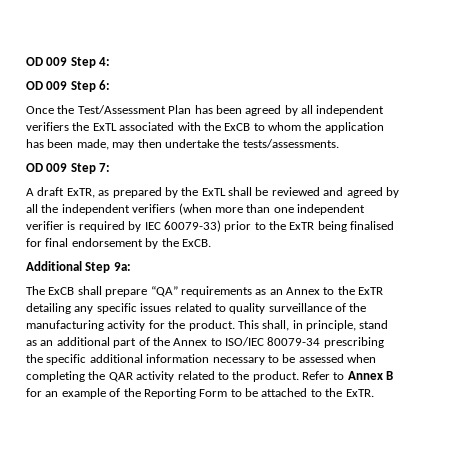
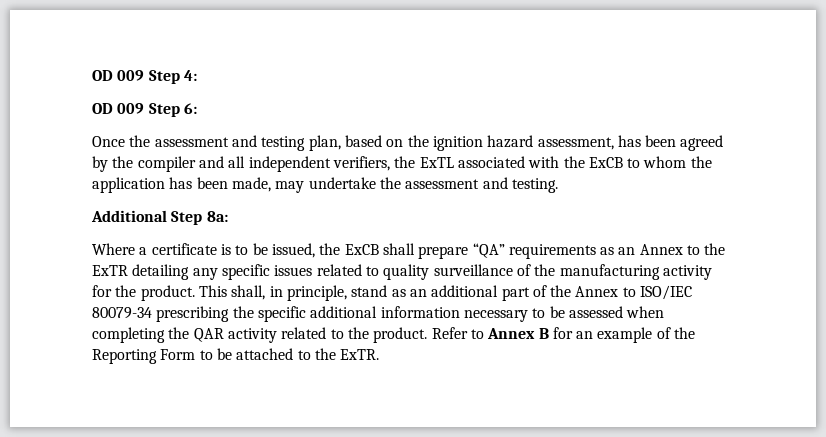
[77,105,192,114] Test/Assessment Plan -> [154,135,614,151] assessment and testing plan, based on the ignition hazard assessment,
(298, 110) none -> [112,156,224,172] the compiler and
[26,122,69,131] verifiers -> [332,156,390,171] verifiers,
[137,139,162,148] then -> (305, 187) none
[242,139,339,148] [26,163,111,174] [26,187,399,198] [26,203,365,215] [26,220,395,232] [26,238,211,249] [26,261,131,273] [26,286,45,295] tests/assessments. // OD 009 Step 7: // A draft ExTR, as prepared by the ExTL shall be reviewed and agreed by all the independent verifiers (when more than one independent verifier is required by IEC 60079-33) prior to the ExTR being finalised for final endorsement by the ExCB. // Additional Step 9a: // The -> [405,177,558,193] [91,210,228,225] [92,243,341,258] assessment and testing. // Additional Step 8a: // Where a certificate is to be issued, the

